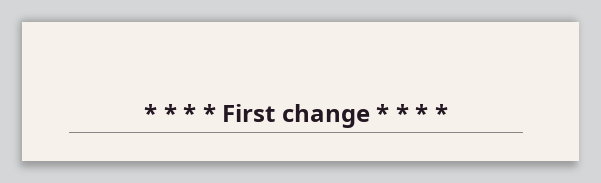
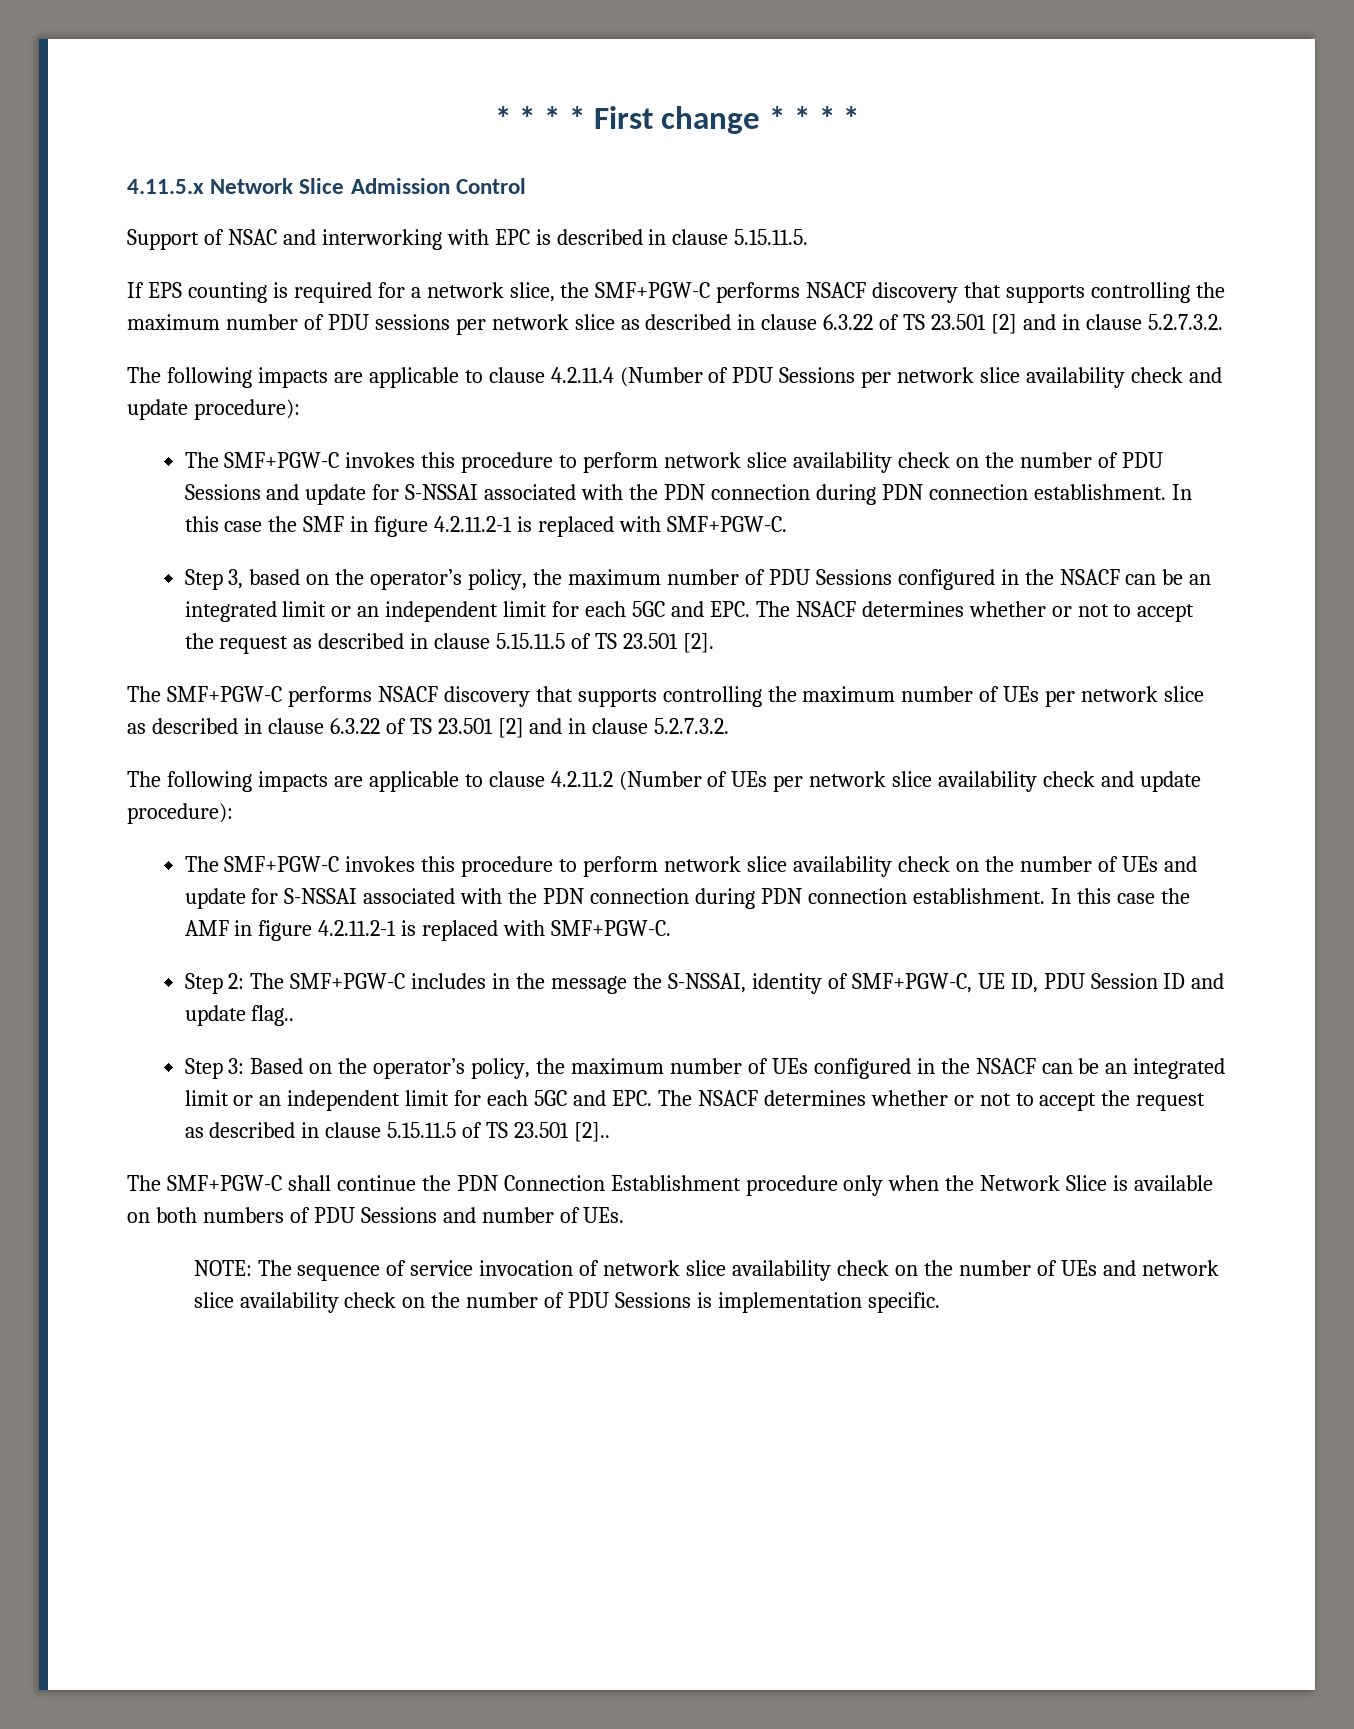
(448, 113) none -> [127,178,526,194] [127,229,809,250] [127,282,1225,303] [127,314,1223,335] [127,367,1222,388] [127,399,300,420] [184,452,1163,473] [184,484,1192,505] [184,516,787,537] [184,569,1212,590] [184,601,1195,622] [184,633,714,654] [127,686,1205,707] [127,718,730,738] [127,771,1201,792] [127,803,233,824] [184,856,1197,877] [184,888,1190,909] [184,920,672,941] [184,973,1225,994] [184,1005,295,1026] [184,1058,1226,1079] [184,1090,1206,1111] [184,1122,611,1142] [127,1175,1214,1196] [127,1207,625,1223] [193,1260,1219,1281] [193,1292,940,1313] // 4.11.5.x Network Slice Admission Control // Support of NSAC and interworking with EPC is described in clause 5.15.11.5. // If EPS counting is required for a network slice, the SMF+PGW-C performs NSACF discovery that supports controlling the maximum number of PDU sessions per network slice as described in clause 6.3.22 of TS 23.501 [2] and in clause 5.2.7.3.2. // The following impacts are applicable to clause 4.2.11.4 (Number of PDU Sessions per network slice availability check and update procedure): // The SMF+PGW-C invokes this procedure to perform network slice availability check on the number of PDU Sessions and update for S-NSSAI associated with the PDN connection during PDN connection establishment. In this case the SMF in figure 4.2.11.2-1 is replaced with SMF+PGW-C. // Step 3, based on the operator’s policy, the maximum number of PDU Sessions configured in the NSACF can be an integrated limit or an independent limit for each 5GC and EPC. The NSACF determines whether or not to accept the request as described in clause 5.15.11.5 of TS 23.501 [2]. // The SMF+PGW-C performs NSACF discovery that supports controlling the maximum number of UEs per network slice as described in clause 6.3.22 of TS 23.501 [2] and in clause 5.2.7.3.2. // The following impacts are applicable to clause 4.2.11.2 (Number of UEs per network slice availability check and update procedure): // The SMF+PGW-C invokes this procedure to perform network slice availability check on the number of UEs and update for S-NSSAI associated with the PDN connection during PDN connection establishment. In this case the AMF in figure 4.2.11.2-1 is replaced with SMF+PGW-C. // Step 2: The SMF+PGW-C includes in the message the S-NSSAI, identity of SMF+PGW-C, UE ID, PDU Session ID and update flag.. // Step 3: Based on the operator’s policy, the maximum number of UEs configured in the NSACF can be an integrated limit or an independent limit for each 5GC and EPC. The NSACF determines whether or not to accept the request as described in clause 5.15.11.5 of TS 23.501 [2].. // The SMF+PGW-C shall continue the PDN Connection Establishment procedure only when the Network Slice is available on both numbers of PDU Sessions and number of UEs. // NOTE: The sequence of service invocation of network slice availability check on the number of UEs and network slice availability check on the number of PDU Sessions is implementation specific.

